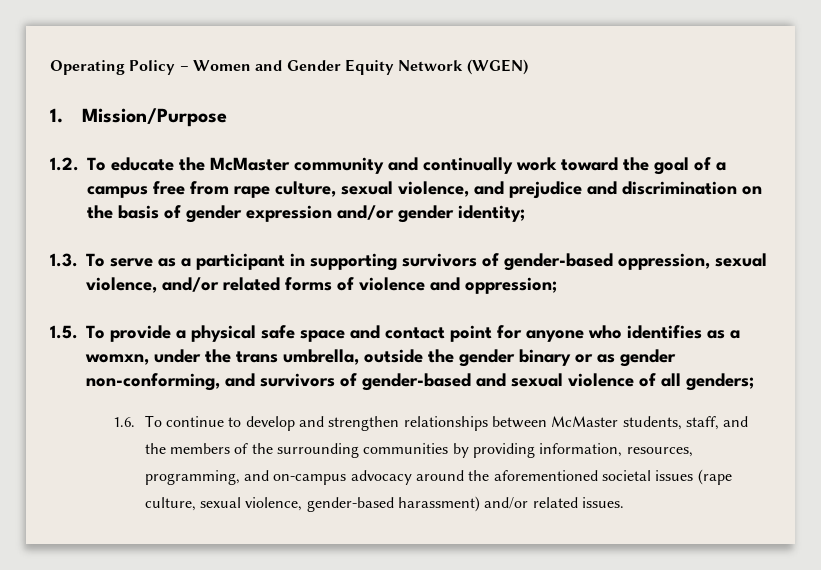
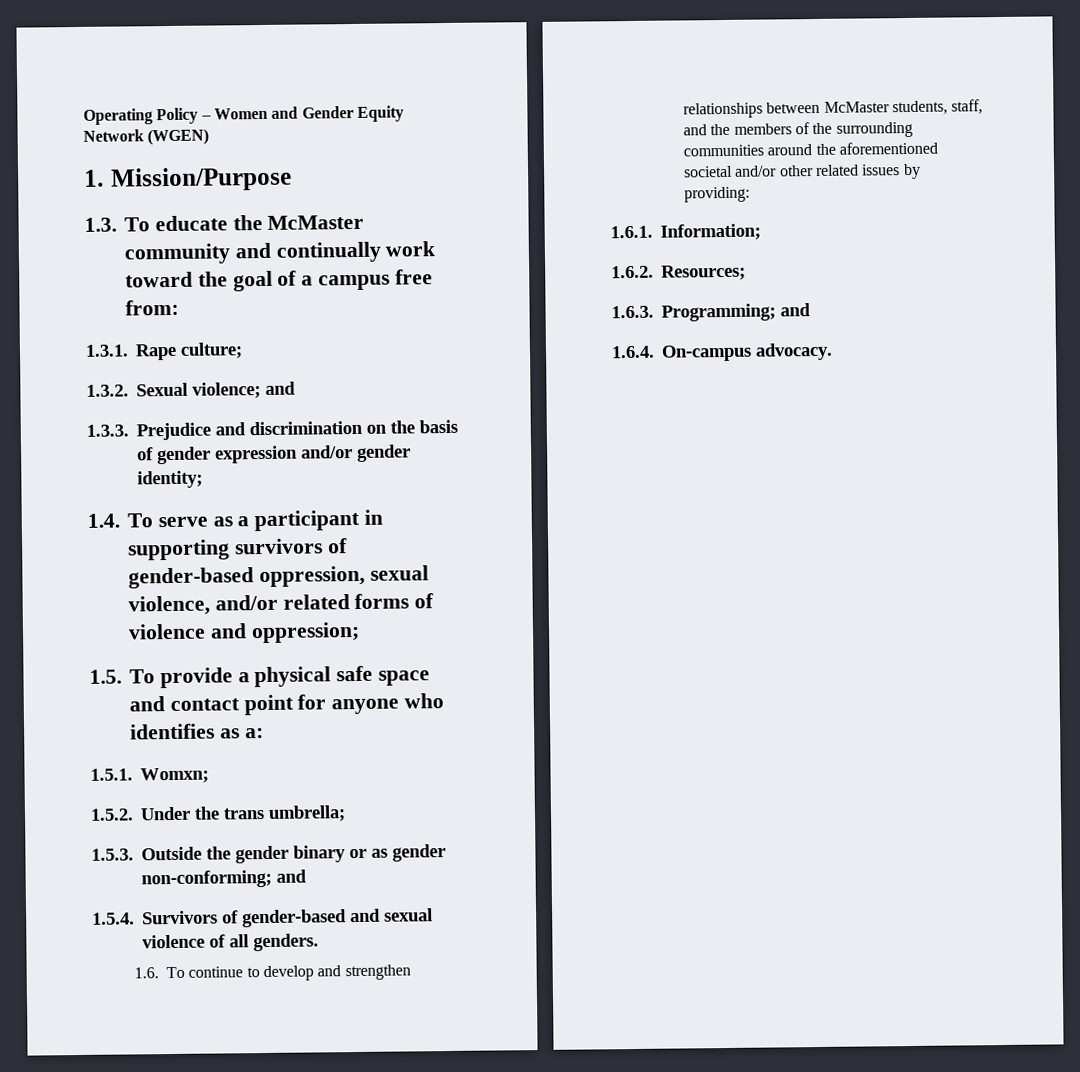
[50,157,79,171] 1.2. -> [84,217,117,232] 1.3.
[190,181,582,199] from rape culture, sexual violence, and prejudice -> [125,299,179,316] [85,342,243,361] [86,381,296,399] [86,422,211,441] from: // 1.3.1. Rape culture; // 1.3.2. Sexual violence; and // 1.3.3. Prejudice
[50,253,78,267] 1.3. -> [87,513,120,528] 1.4.
[730,330,740,339] [85,349,423,365] a womxn, under the trans umbrella, outside -> [244,728,264,739] [90,767,209,784] [90,805,346,822] [91,846,202,861] a: // 1.5.1. Womxn; // 1.5.2. Under the trans umbrella; // 1.5.3. Outside
[86,373,335,391] non-conforming, and survivors -> [141,869,307,889] [92,910,218,925] non-conforming; and // 1.5.4. Survivors
[686,373,754,391] genders; -> [253,933,319,952] genders.
[452,443,693,458] [144,469,732,485] [144,496,625,512] by providing information, resources, programming, and on-campus advocacy around the aforementioned societal issues (rape culture, sexual violence, gender-based harassment) and/or related issues. -> [767,141,939,156] [684,163,921,180] [684,186,751,203] [610,223,761,241] [611,264,746,281] [611,303,811,322] [611,342,833,362] around the aforementioned societal and/or other related issues by providing: // 1.6.1. Information; // 1.6.2. Resources; // 1.6.3. Programming; and // 1.6.4. On-campus advocacy.

